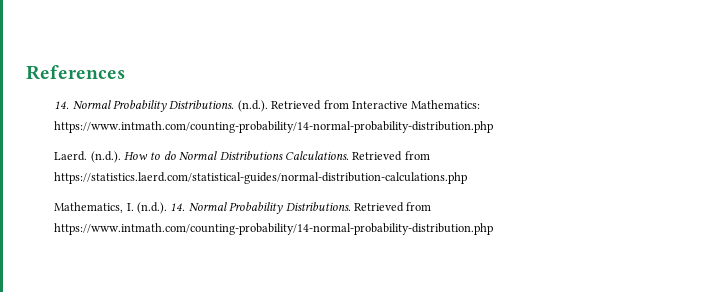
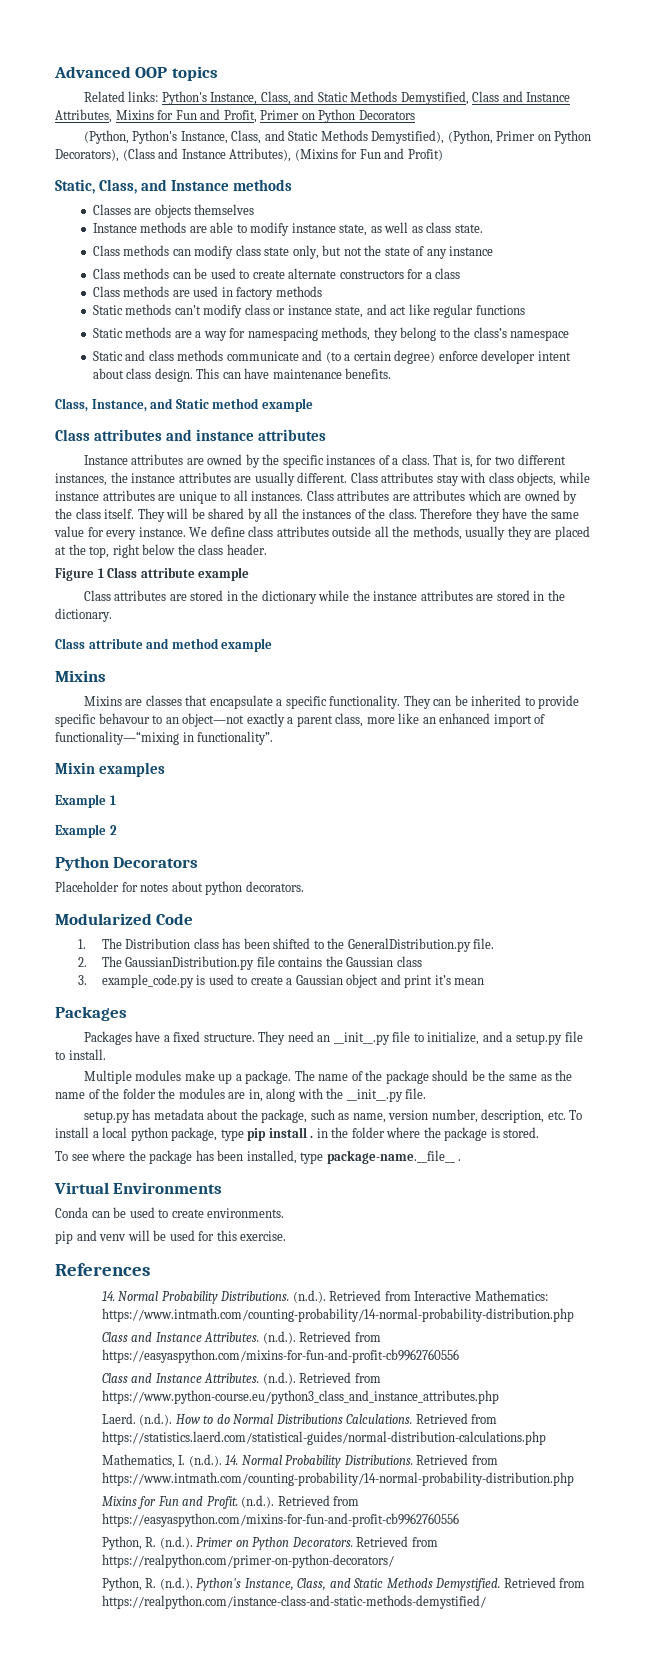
(26, 72) none -> [54,66,218,81] [83,91,571,105] [55,109,415,123] [83,130,592,144] [55,148,443,162] [55,179,292,194] [92,204,255,218] [92,222,483,236] [92,245,494,259] [92,268,461,279] [92,286,322,300] [92,304,525,318] [92,327,570,341] [92,350,571,364] [92,368,392,382] [55,398,313,412] [55,429,326,441] [83,454,566,468] [55,472,590,486] [55,490,578,504] [55,508,580,522] [54,526,590,540] [55,544,267,558] [55,567,250,581] [83,590,565,604] [55,608,112,622] [55,638,273,652] [55,670,106,682] [83,695,580,709] [55,713,546,727] [55,731,274,745] [55,762,165,777] [55,794,116,808] [55,824,117,838] [55,856,199,871] [55,881,304,895] [55,913,194,925] [78,938,495,952] [78,956,422,970] [78,974,485,988] [55,1006,127,1021] [83,1031,583,1045] [55,1049,106,1060] [83,1070,573,1084] [55,1088,427,1102] [83,1109,583,1123] [55,1127,540,1141] [55,1150,462,1164] [54,1182,223,1194] [55,1207,285,1218] [55,1230,287,1244] Advanced OOP topics // Related links: Python's Instance, Class, and Static Methods Demystified, Class and Instance Attributes, Mixins for Fun and Profit, Primer on Python Decorators // (Python, Python's Instance, Class, and Static Methods Demystified), (Python, Primer on Python Decorators), (Class and Instance Attributes), (Mixins for Fun and Profit) // Static, Class, and Instance methods // Classes are objects themselves // Instance methods are able to modify instance state, as well as class state. // Class methods can modify class state only, but not the state of any instance // Class methods can be used to create alternate constructors for a class // Class methods are used in factory methods // Static methods can’t modify class or instance state, and act like regular functions // Static methods are a way for namespacing methods, they belong to the class’s namespace // Static and class methods communicate and (to a certain degree) enforce developer intent about class design. This can have maintenance benefits. // Class, Instance, and Static method example // Class attributes and instance attributes // Instance attributes are owned by the specific instances of a class. That is, for two different instances, the instance attributes are usually different. Class attributes stay with class objects, while instance attributes are unique to all instances. Class attributes are attributes which are owned by the class itself. They will be shared by all the instances of the class. Therefore they have the same value for every instance. We define class attributes outside all the methods, usually they are placed at the top, right below the class header. // Figure 1 Class attribute example // Class attributes are stored in the dictionary while the instance attributes are stored in the dictionary. // Class attribute and method example // Mixins // Mixins are classes that encapsulate a specific functionality. They can be inherited to provide specific behavour to an object—not exactly a parent class, more like an enhanced import of functionality—“mixing in functionality”. // Mixin examples // Example 1 // Example 2 // Python Decorators // Placeholder for notes about python decorators. // Modularized Code // 1. The Distribution class has been shifted to the GeneralDistribution.py file. // 2. The GaussianDistribution.py file contains the Gaussian class // 3. example_code.py is used to create a Gaussian object and print it’s mean // Packages // Packages have a fixed structure. They need an __init__.py file to initialize, and a setup.py file to install. // Multiple modules make up a package. The name of the package should be the same as the name of the folder the modules are in, along with the __init__.py file. // setup.py has metadata about the package, such as name, version number, description, etc. To install a local python package, type pip install . in the folder where the package is stored. // To see where the package has been installed, type package-name.__file__ . // Virtual Environments // Conda can be used to create environments. // pip and venv will be used for this exercise. //
(494, 127) none -> [101,1331,381,1344] [101,1349,459,1363] [101,1372,381,1385] [101,1390,499,1404] // Class and Instance Attributes. (n.d.). Retrieved from https://easyaspython.com/mixins-for-fun-and-profit-cb9962760556 // Class and Instance Attributes. (n.d.). Retrieved from https://www.python-course.eu/python3_class_and_instance_attributes.php
(494, 229) none -> [101,1495,360,1509] [101,1513,459,1527] [101,1536,438,1550] [101,1554,394,1568] [101,1577,586,1591] [101,1595,486,1609] // Mixins for Fun and Profit. (n.d.). Retrieved from https://easyaspython.com/mixins-for-fun-and-profit-cb9962760556 // Python, R. (n.d.). Primer on Python Decorators. Retrieved from https://realpython.com/primer-on-python-decorators/ // Python, R. (n.d.). Python's Instance, Class, and Static Methods Demystified. Retrieved from https://realpython.com/instance-class-and-static-methods-demystified/

